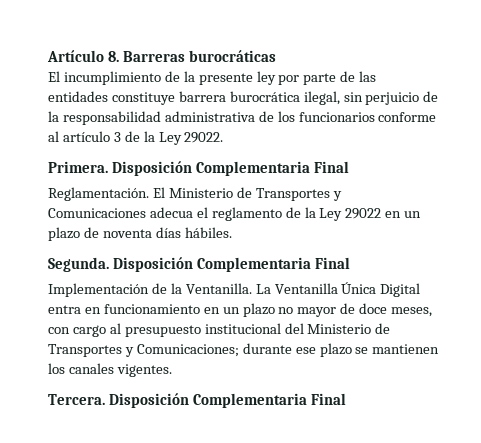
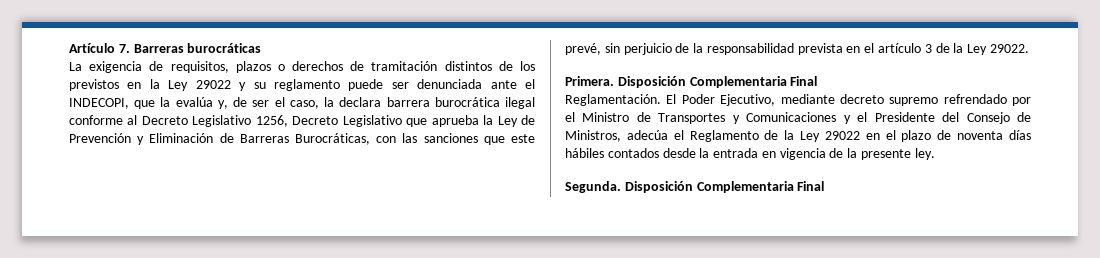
[107,51,119,62] 8. -> [118,44,130,53] 7.
[48,71,377,85] [48,91,340,105] El incumplimiento de la presente ley por parte de las entidades constituye barrera burocrática ilegal, -> [69,61,535,73] [69,79,535,91] [69,97,535,109] [69,115,535,127] [69,133,535,145] [565,43,601,55] La exigencia de requisitos, plazos o derechos de tramitación distintos de los previstos en la Ley 29022 y su reglamento puede ser denunciada ante el INDECOPI, que la evalúa y, de ser el caso, la declara barrera burocrática ilegal conforme al Decreto Legislativo 1256, Decreto Legislativo que aprueba la Ley de Prevención y Eliminación de Barreras Burocráticas, con las sanciones que este prevé,
[164,111,437,122] [48,131,59,142] administrativa de los funcionarios conforme al -> [797,43,875,55] prevista en el
[168,187,342,201] [48,207,282,221] Ministerio de Transportes y Comunicaciones adecua el reglamento -> [681,94,1031,106] [565,112,1031,124] [565,130,759,142] Poder Ejecutivo, mediante decreto supremo refrendado por el Ministro de Transportes y Comunicaciones y el Presidente del Consejo de Ministros, adecúa el Reglamento
[404,211,422,218] un -> [885,130,896,140] el
[184,227,232,238] [48,257,350,272] [48,282,421,297] [48,303,433,317] [48,323,391,337] [48,343,440,357] [48,363,172,377] [48,394,105,405] hábiles. // Segunda. Disposición Complementaria Final // Implementación de la Ventanilla. La Ventanilla Única Digital entra en funcionamiento en un plazo no mayor de doce meses, con cargo al presupuesto institucional del Ministerio de Transportes y Comunicaciones; durante ese plazo se mantienen los canales vigentes. // Tercera. -> [565,148,935,160] [565,181,621,193] hábiles contados desde la entrada en vigencia de la presente ley. // Segunda.

